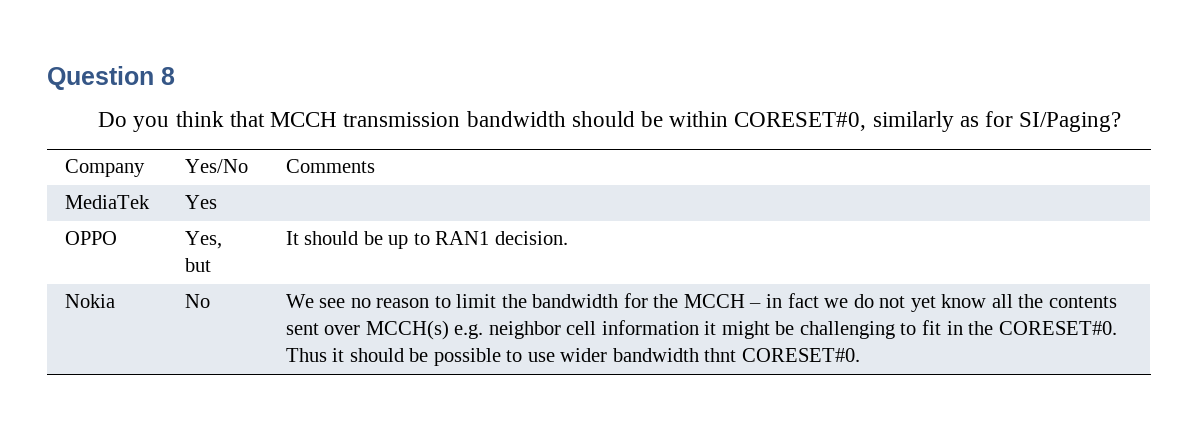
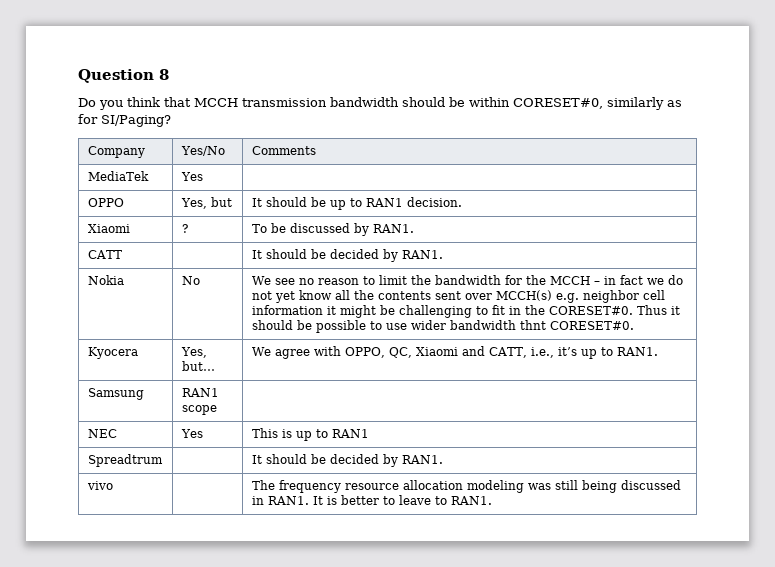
(568, 238) none -> [87,224,130,233] [181,224,188,233] [251,223,414,236] [87,250,122,259] [251,249,443,262] // Xiaomi | ? | To be discussed by RAN1. // CATT | | It should be decided by RAN1.
(860, 355) none -> [87,347,138,359] [180,347,207,358] [181,361,215,371] [251,346,658,359] [87,388,144,400] [181,388,219,397] [181,405,217,415] [87,429,117,438] [180,429,203,438] [251,428,369,441] [87,454,163,467] [251,454,443,467] [86,481,113,490] [251,480,681,493] [251,495,492,505] // Kyocera | Yes, but… | We agree with OPPO, QC, Xiaomi and CATT, i.e., it’s up to RAN1. // Samsung | RAN1 scope | // NEC | Yes | This is up to RAN1 // Spreadtrum | | It should be decided by RAN1. // vivo | | The frequency resource allocation modeling was still being discussed in RAN1. It is better to leave to RAN1.

